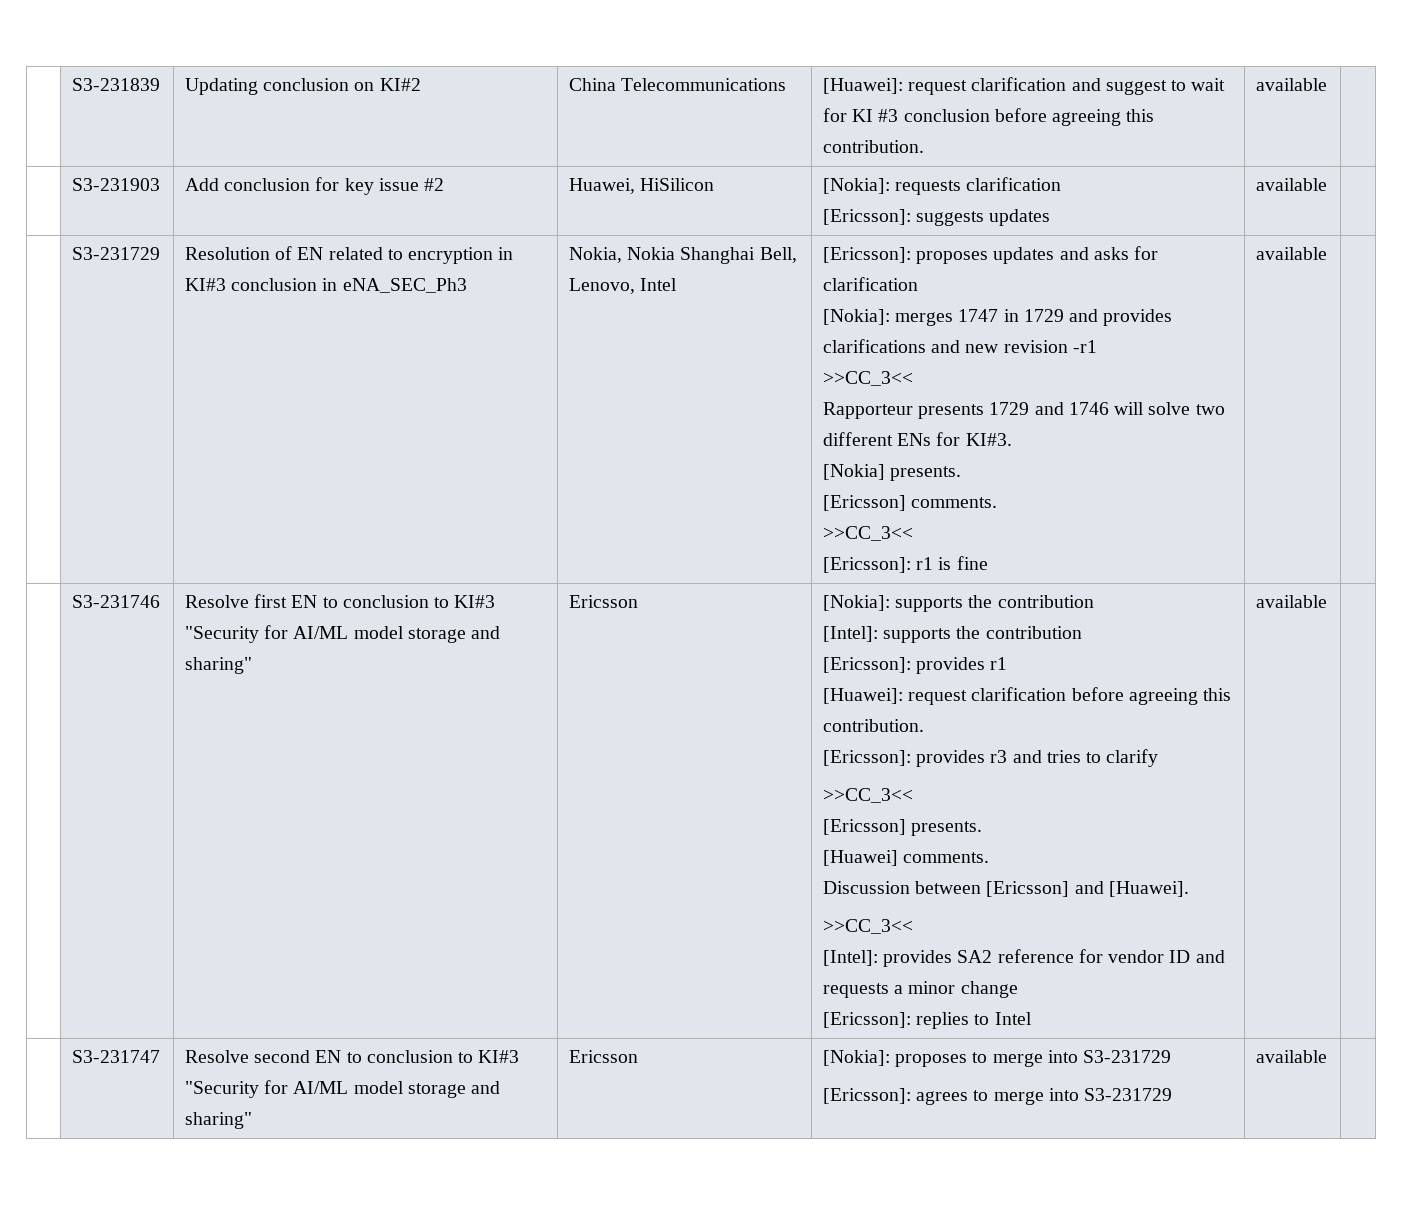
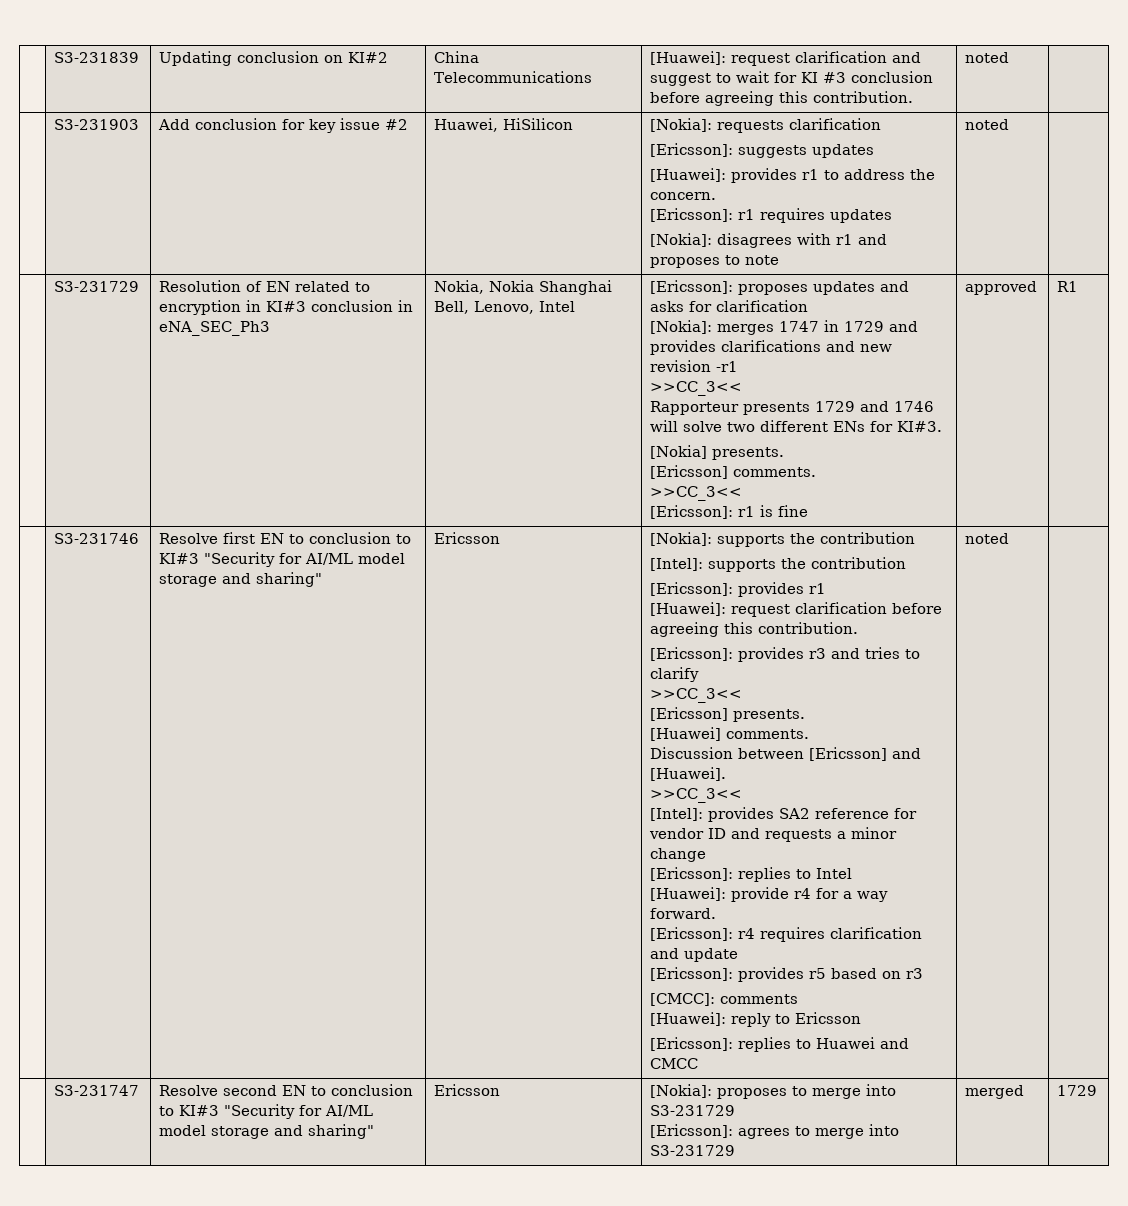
[1255,78,1327,91] available -> [965,52,1010,63] noted
[1255,178,1327,191] | available -> [650,168,936,183] [650,192,717,200] [650,208,893,223] [650,233,888,248] [650,255,780,268] [965,119,1010,130] // [Huawei]: provides r1 to address the concern. // [Ericsson]: r1 requires updates // [Nokia]: disagrees with r1 and proposes to note | noted
[1255,247,1327,260] available | -> [965,281,1038,295] [1057,281,1079,292] approved | R1
[1255,595,1327,608] | available -> [650,887,889,902] [650,908,717,919] [650,927,923,942] [650,948,739,962] [650,967,924,982] [650,993,799,1006] [650,1012,862,1027] [650,1037,910,1052] [650,1058,699,1069] [965,533,1010,544] // [Huawei]: provide r4 for a way forward. // [Ericsson]: r4 requires clarification and update // [Ericsson]: provides r5 based on r3 // [CMCC]: comments // [Huawei]: reply to Ericsson // [Ericsson]: replies to Huawei and CMCC | noted
[1255,1050,1327,1063] available | -> [965,1085,1025,1099] [1057,1085,1098,1096] merged | 1729

